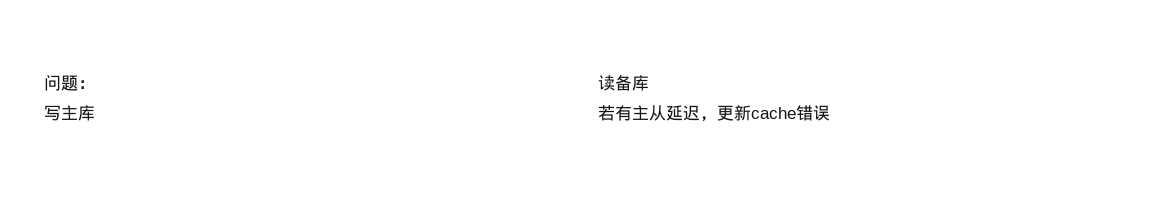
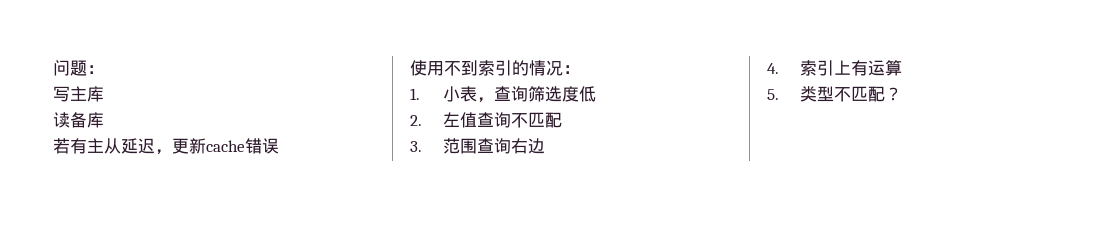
(830, 113) none -> [410,60,580,76] [410,86,596,103] [410,112,562,128] [410,138,545,154] [767,60,902,76] [767,86,902,102] // 使用不到索引的情况： // 1.小表，查询筛选度低 // 2.左值查询不匹配 // 3.范围查询右边 // 4.索引上有运算 // 5.类型不匹配？

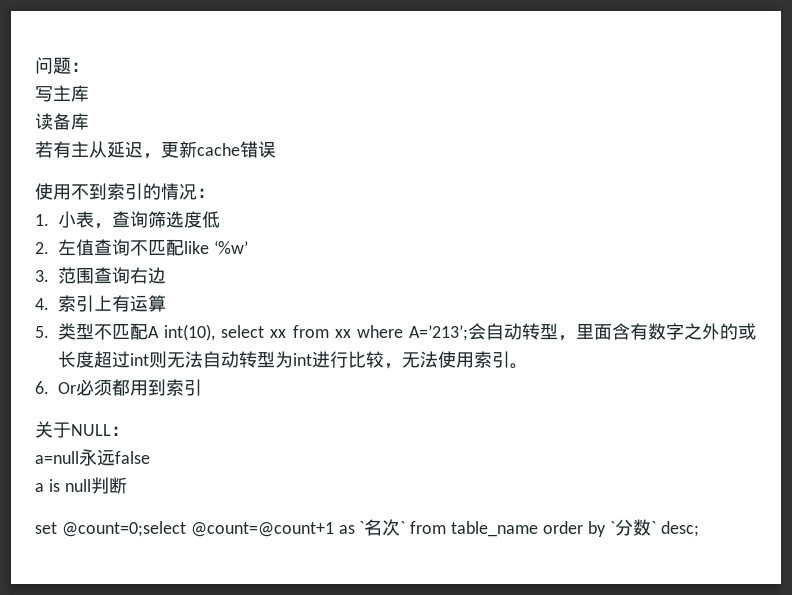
(562, 120) none -> [184,241,248,254] like ‘%w’
[884,87,902,101] ？ -> [148,323,756,341] [58,351,528,369] [35,379,202,396] [35,421,129,438] [35,449,150,466] [35,477,127,494] [35,519,699,537] A int(10), select xx from xx where A=’213’;会自动转型，里面含有数字之外的或长度超过int则无法自动转型为int进行比较，无法使用索引。 // 6. Or必须都用到索引 // 关于NULL： // a=null永远false // a is null判断 // set @count=0;select @count=@count+1 as `名次` from table_name order by `分数` desc;

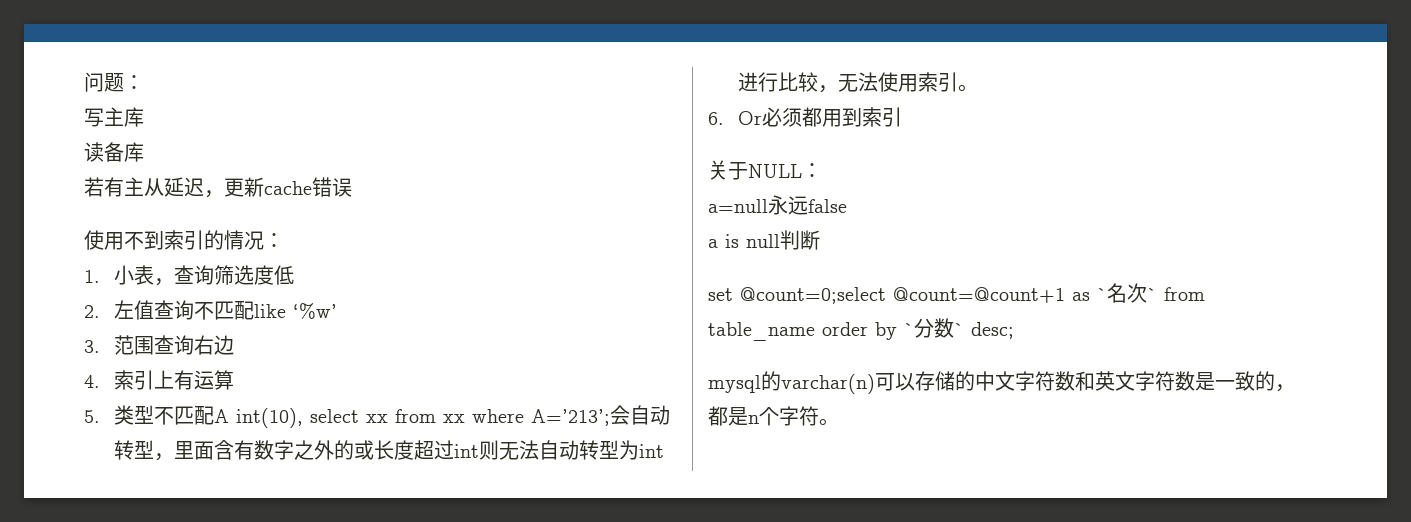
(699, 529) none -> [708,371,1295,394] [708,406,839,426] // mysql的varchar(n)可以存储的中文字符数和英文字符数是一致的，都是n个字符。

